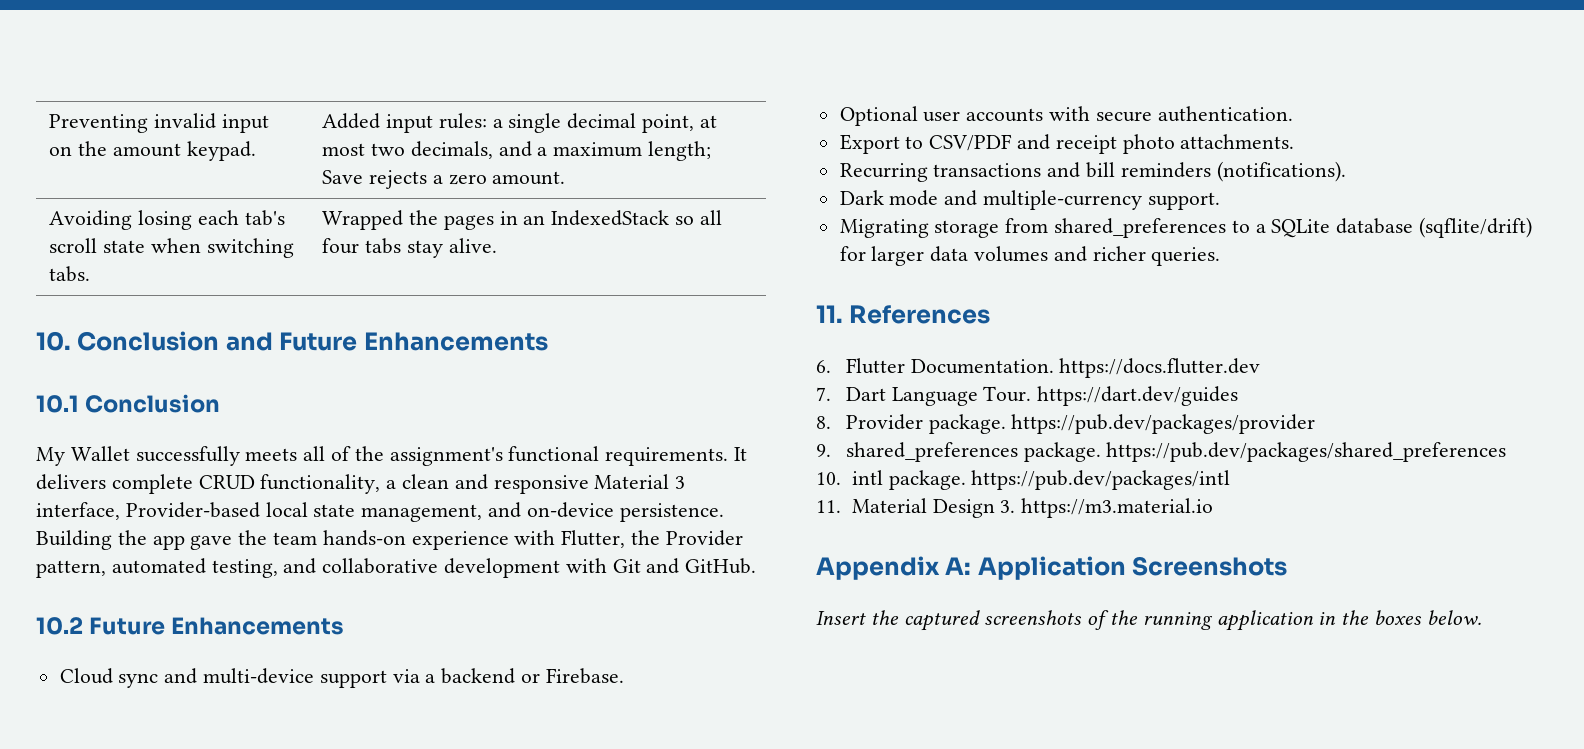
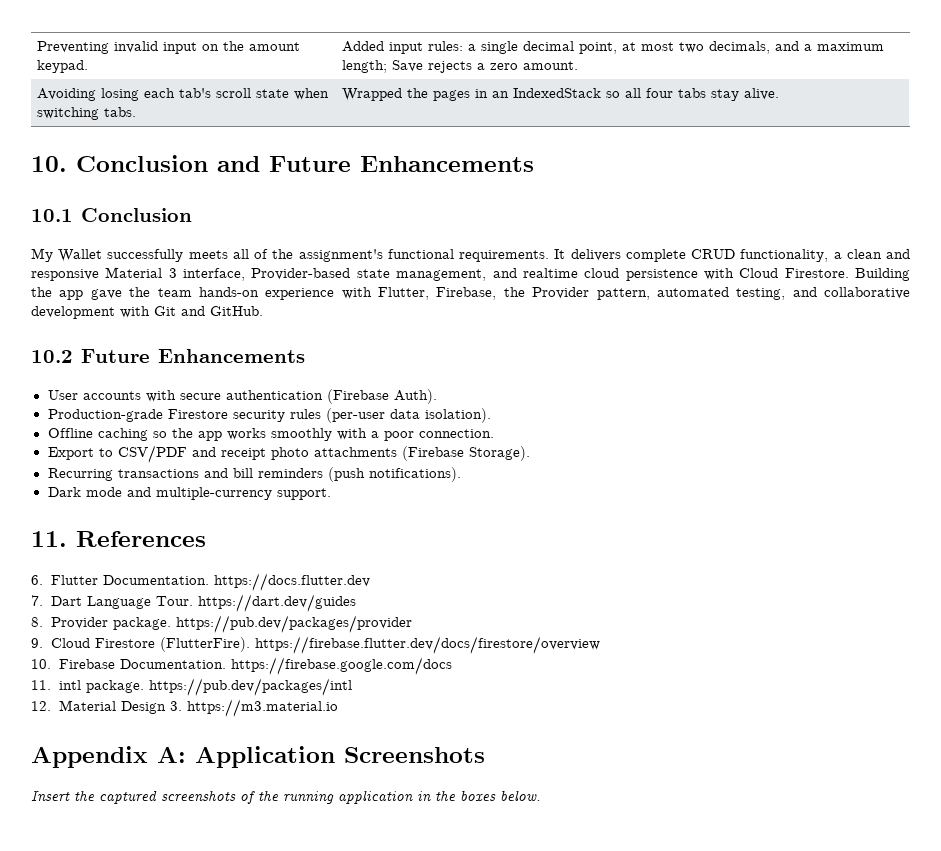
[265,502,308,517] local -> (351, 274) none
[526,502,724,522] on-device persistence. -> [522,268,849,281] realtime cloud persistence with Cloud Firestore.
(626, 539) none -> [436,287,497,300] Firebase,
[59,668,624,688] [839,106,1293,126] Cloud sync and multi-device support via a backend or Firebase. // Optional user accounts with secure authentication. -> [47,389,437,404] [47,408,491,423] [47,428,494,441] User accounts with secure authentication (Firebase Auth). // Production-grade Firestore security rules (per-user data isolation). // Offline caching so the app works smoothly with a poor connection.
[1180,134,1295,149] attachments. -> [313,446,530,461] attachments (Firebase Storage).
[1216,161,1346,182] (notifications). -> [327,467,461,482] (push notifications).
[839,217,1533,238] [839,246,1221,266] // Migrating storage from shared_preferences to a SQLite database (sqflite/drift) for larger data volumes and richer queries. -> (331, 494) none
[845,442,1507,462] [816,472,841,485] shared_preferences package. https://pub.dev/packages/shared_preferences // 10. -> [50,636,600,654] [31,657,452,675] [31,680,51,690] Cloud Firestore (FlutterFire). https://firebase.flutter.dev/docs/firestore/overview // 10. Firebase Documentation. https://firebase.google.com/docs // 11.
[816,500,841,513] 11. -> [31,701,51,711] 12.

